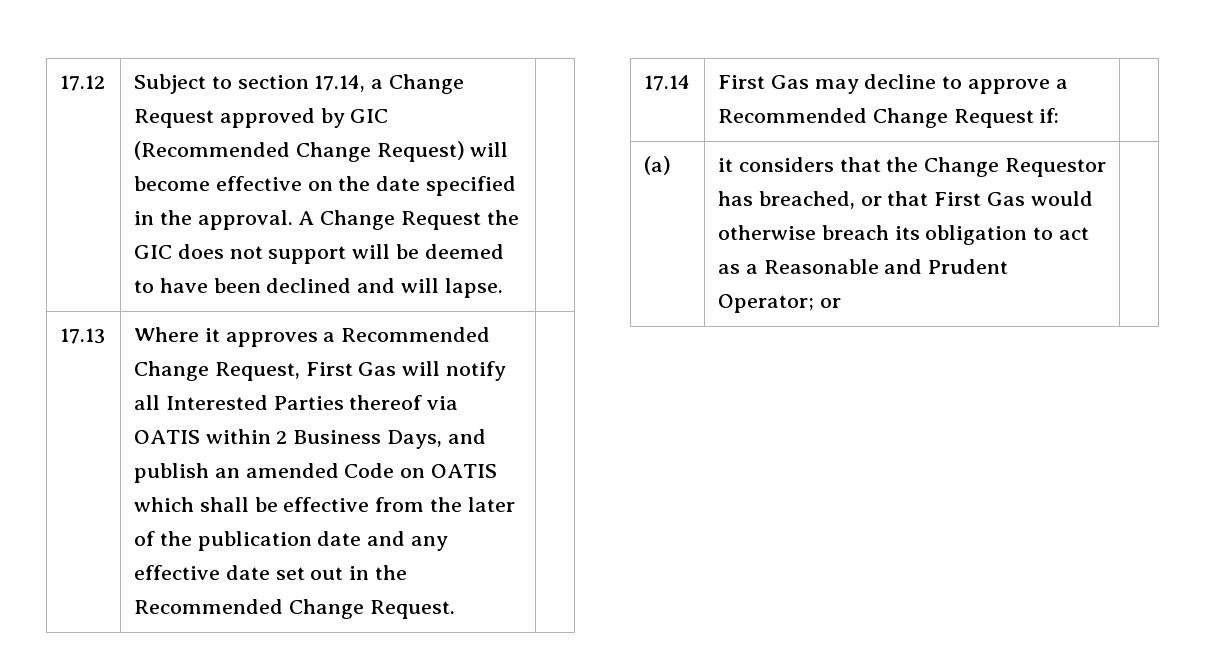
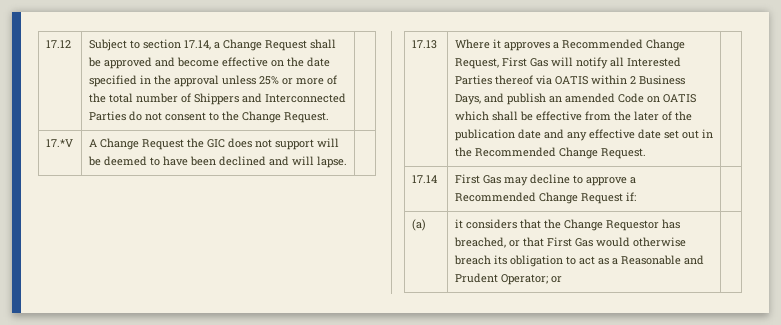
[219,108,389,128] [133,141,509,162] approved by GIC (Recommended Change Request) will -> [309,39,336,49] [87,57,175,69] shall be approved and
[197,210,293,230] approval. -> [173,75,337,87] [88,93,346,105] [88,111,329,123] [45,139,73,147] approval unless 25% or more of the total number of Shippers and Interconnected Parties do not consent to the Change Request. | // 17.*V |

